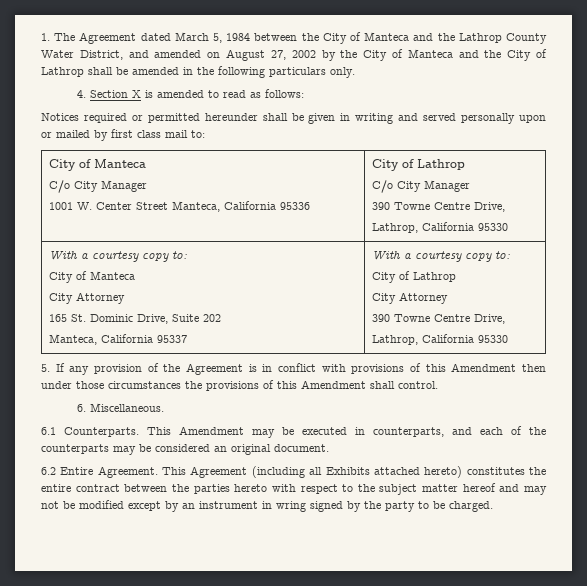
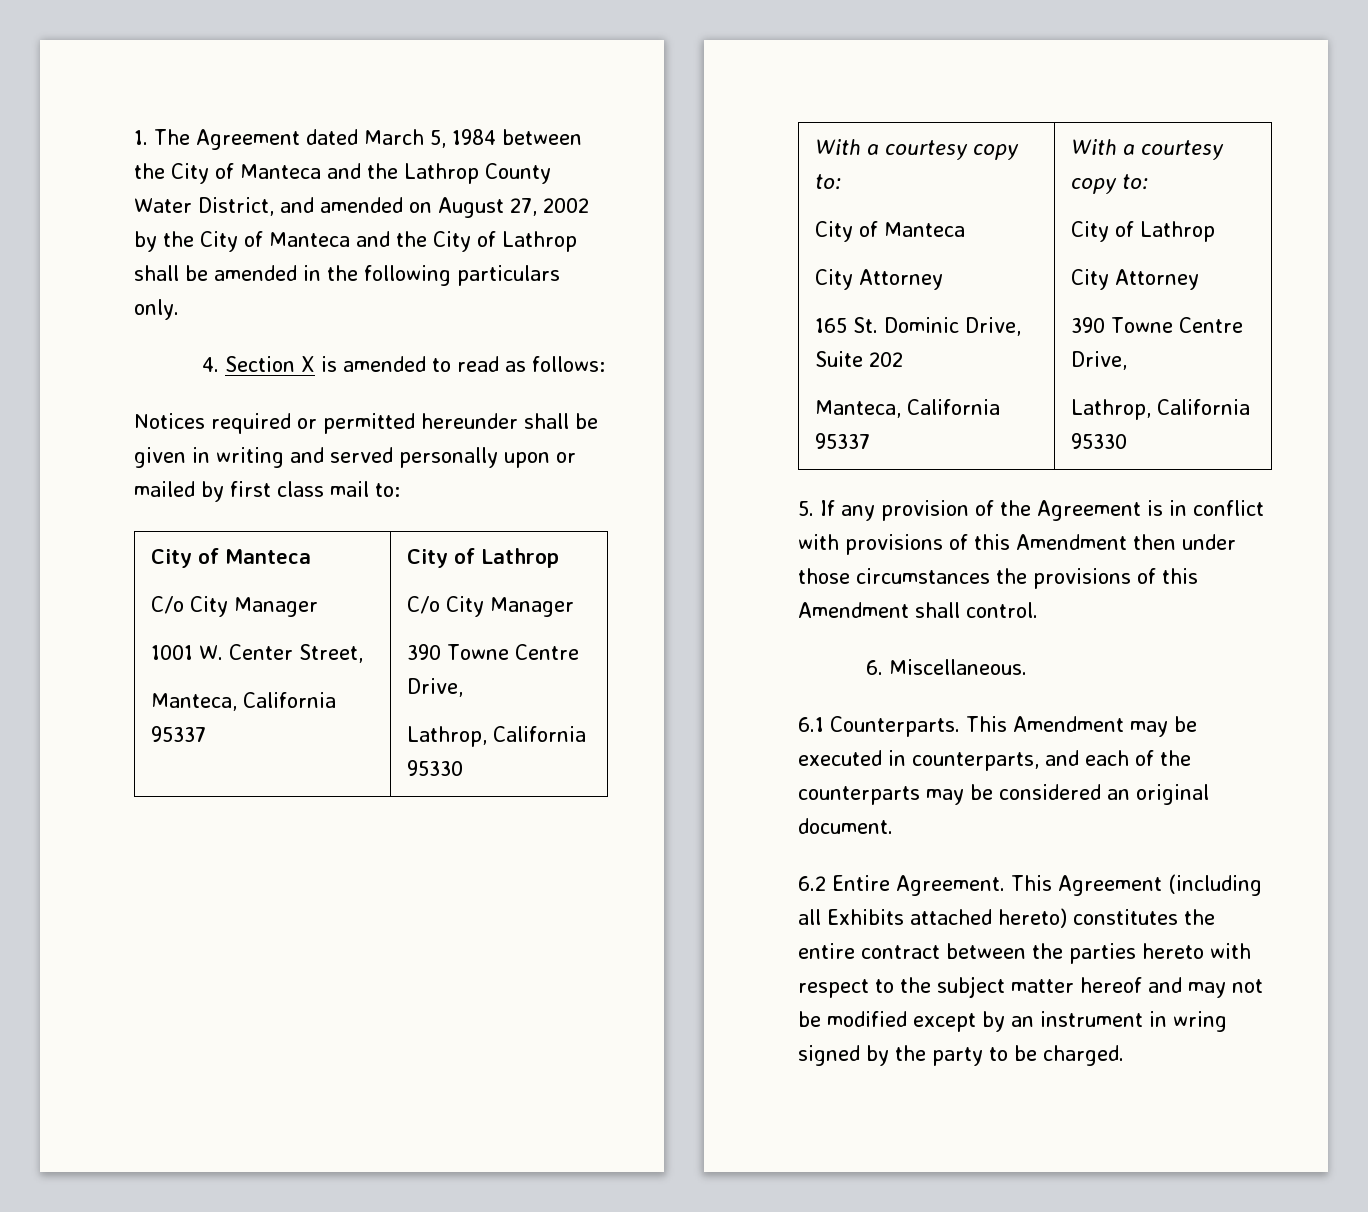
[136,201,311,212] Street Manteca, California 95336 -> [299,644,364,663] [151,692,337,711] [151,726,207,742] Street, // Manteca, California 95337

